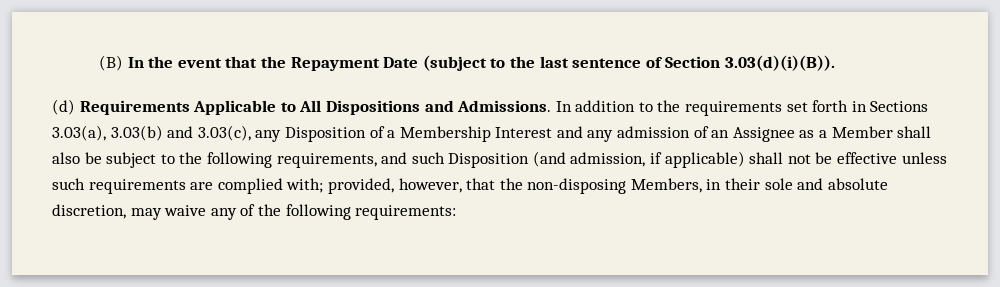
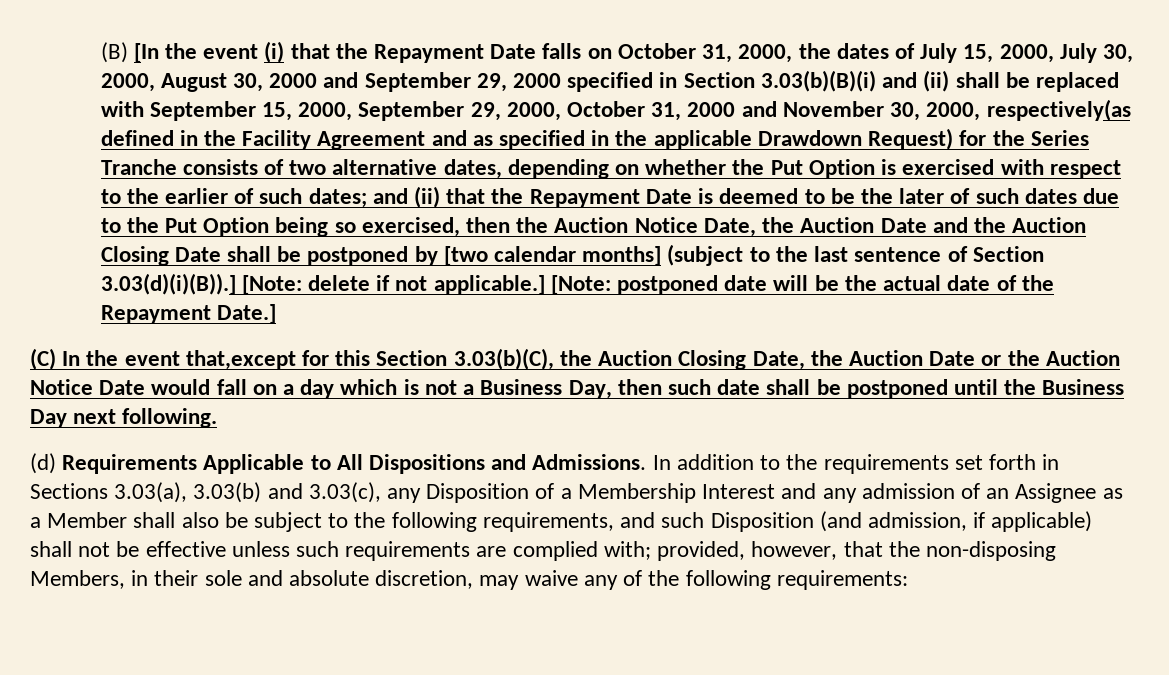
[127,56,419,71] In the event that the Repayment Date -> [133,41,1133,63] [100,70,1119,92] [100,99,1131,121] [100,128,1089,150] [100,159,1121,179] [100,186,1119,208] [100,217,1087,237] [100,246,662,266] [In the event (i) that the Repayment Date falls on October 31, 2000, the dates of July 15, 2000, July 30, 2000, August 30, 2000 and September 29, 2000 specified in Section 3.03(b)(B)(i) and (ii) shall be replaced with September 15, 2000, September 29, 2000, October 31, 2000 and November 30, 2000, respectively(as defined in the Facility Agreement and as specified in the applicable Drawdown Request) for the Series Tranche consists of two alternative dates, depending on whether the Put Option is exercised with respect to the earlier of such dates; and (ii) that the Repayment Date is deemed to be the later of such dates due to the Put Option being so exercised, then the Auction Notice Date, the Auction Date and the Auction Closing Date shall be postponed by [two calendar months]
[724,55,835,71] 3.03(d)(i)(B)). -> [100,273,1054,295] [100,304,276,324] [30,348,1120,370] [30,379,1125,399] [30,408,218,428] 3.03(d)(i)(B)).] [Note: delete if not applicable.] [Note: postponed date will be the actual date of the Repayment Date.] // (C) In the event that,except for this Section 3.03(b)(C), the Auction Closing Date, the Auction Date or the Auction Notice Date would fall on a day which is not a Business Day, then such date shall be postponed until the Business Day next following.

